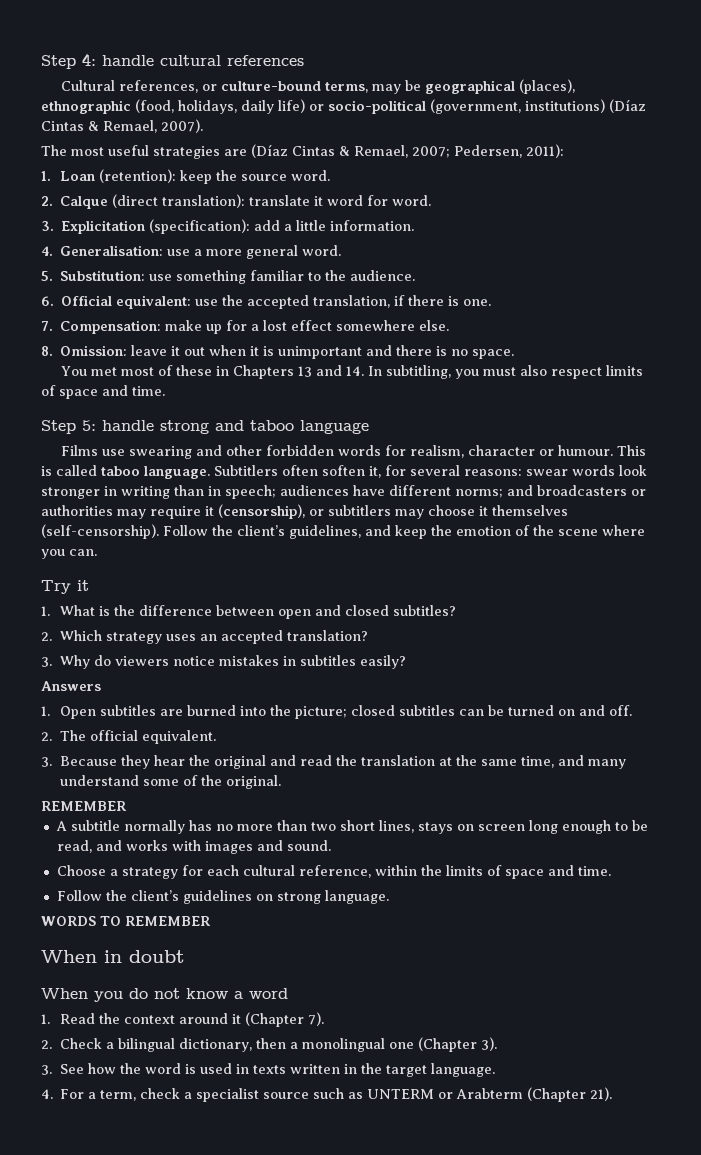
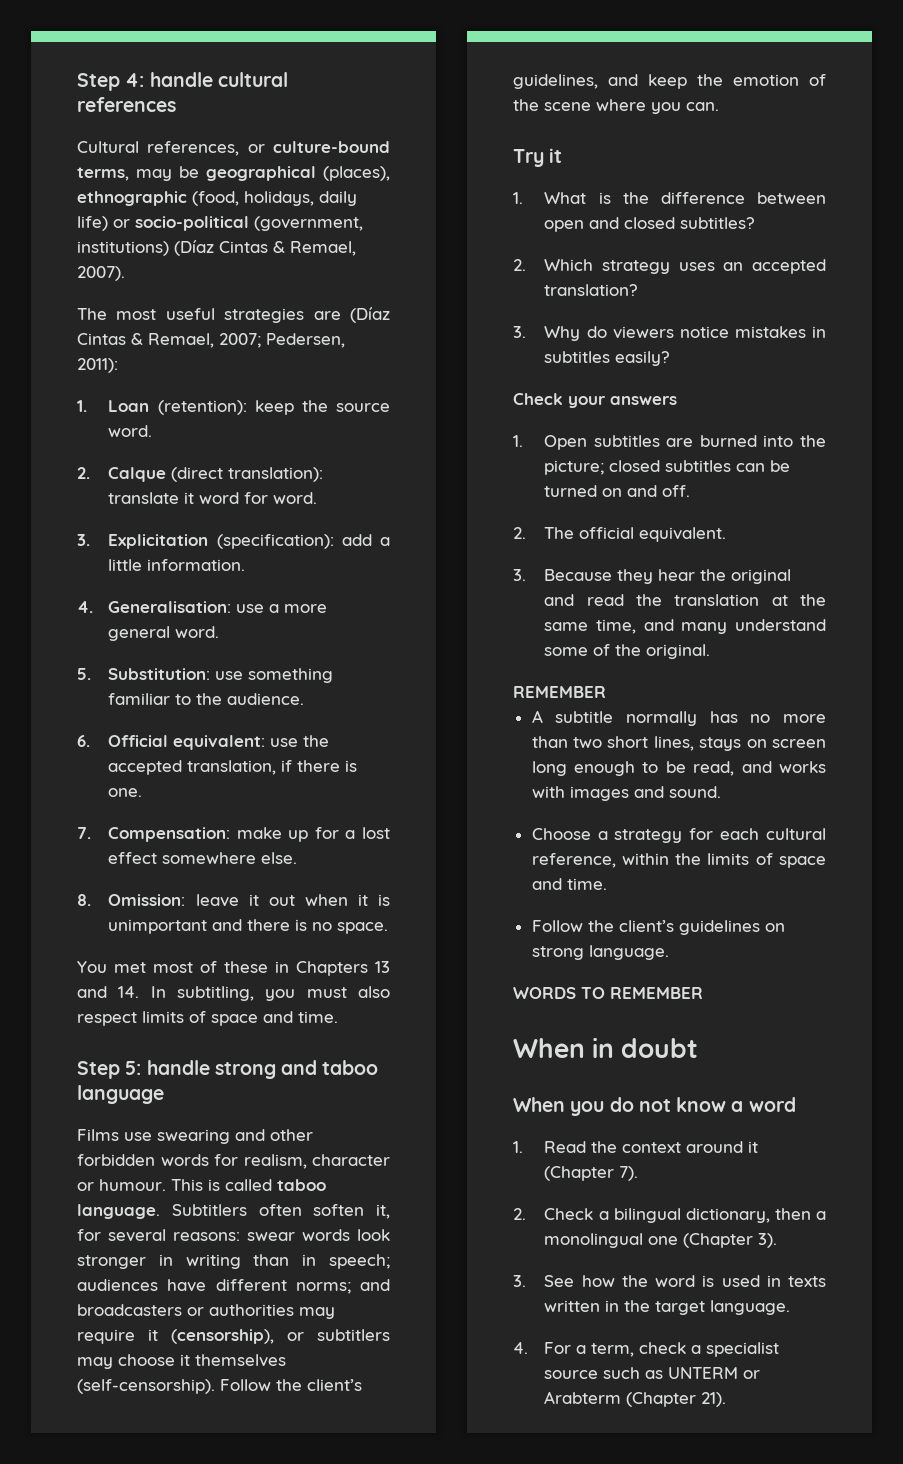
[41,681,101,691] Answers -> [513,393,677,408] Check your answers

